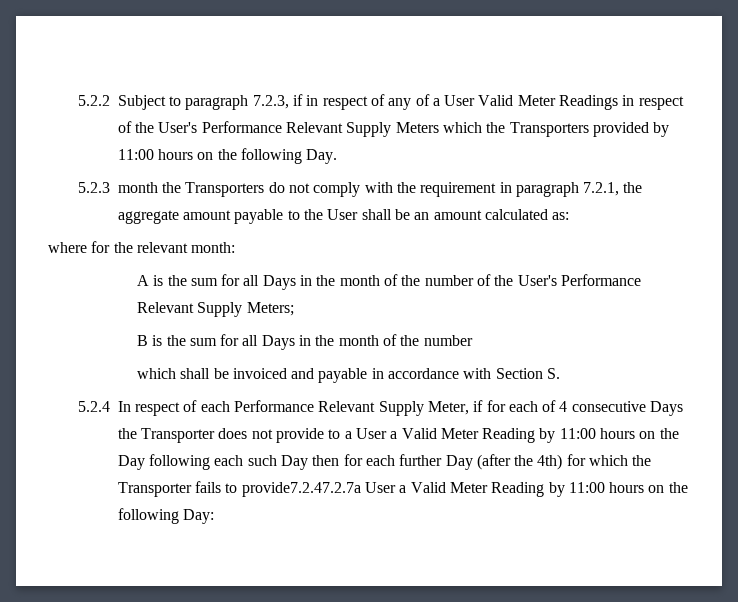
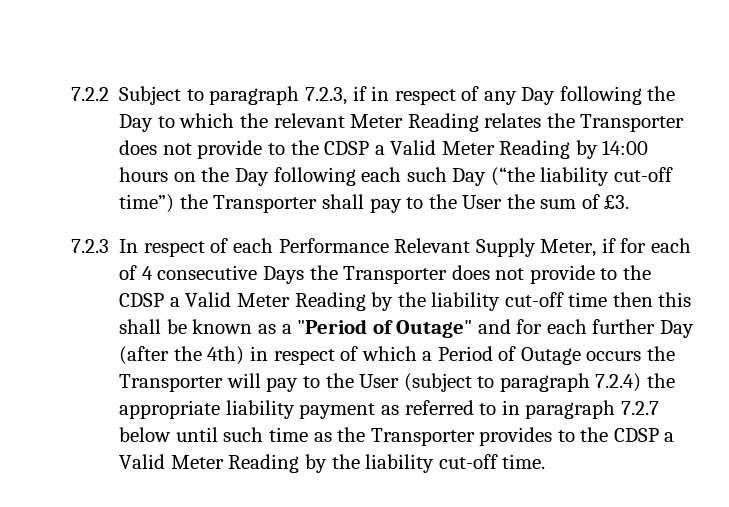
[77,95,110,106] 5.2.2 -> [71,87,110,101] 7.2.2
[415,94,684,110] [117,121,670,137] [117,148,338,164] [77,182,643,197] [117,209,570,224] [48,241,236,253] [136,274,642,290] [136,302,294,317] [136,334,473,350] [136,368,561,383] [77,401,110,412] of a User Valid Meter Readings in respect of the User's Performance Relevant Supply Meters which the Transporters provided by 11:00 hours on the following Day. // 5.2.3 month the Transporters do not comply with the requirement in paragraph 7.2.1, the aggregate amount payable to the User shall be an amount calculated as: // where for the relevant month: // A is the sum for all Days in the month of the number of the User's Performance Relevant Supply Meters; // B is the sum for all Days in the month of the number // which shall be invoiced and payable in accordance with Section S. // 5.2.4 -> [521,86,676,105] [119,113,685,132] [119,140,649,159] [119,167,673,186] [119,194,630,213] [71,239,110,253] Day following the Day to which the relevant Meter Reading relates the Transporter does not provide to the CDSP a Valid Meter Reading by 14:00 hours on the Day following each such Day (“the liability cut-off time”) the Transporter shall pay to the User the sum of £3. // 7.2.3
[344,428,679,443] [117,454,340,470] a User a Valid Meter Reading by 11:00 hours on the Day following each such Day then -> [622,265,651,280] [119,292,692,311] [119,319,511,338] the CDSP a Valid Meter Reading by the liability cut-off time then this shall be known as a "Period of Outage" and
[566,454,652,466] [117,481,688,497] [117,508,214,524] for which the Transporter fails to provide7.2.47.2.7a User a Valid Meter Reading by 11:00 hours on the following Day: -> [250,346,675,365] [119,373,675,392] [119,400,659,419] [119,427,675,446] [119,454,546,473] in respect of which a Period of Outage occurs the Transporter will pay to the User (subject to paragraph 7.2.4) the appropriate liability payment as referred to in paragraph 7.2.7 below until such time as the Transporter provides to the CDSP a Valid Meter Reading by the liability cut-off time.

